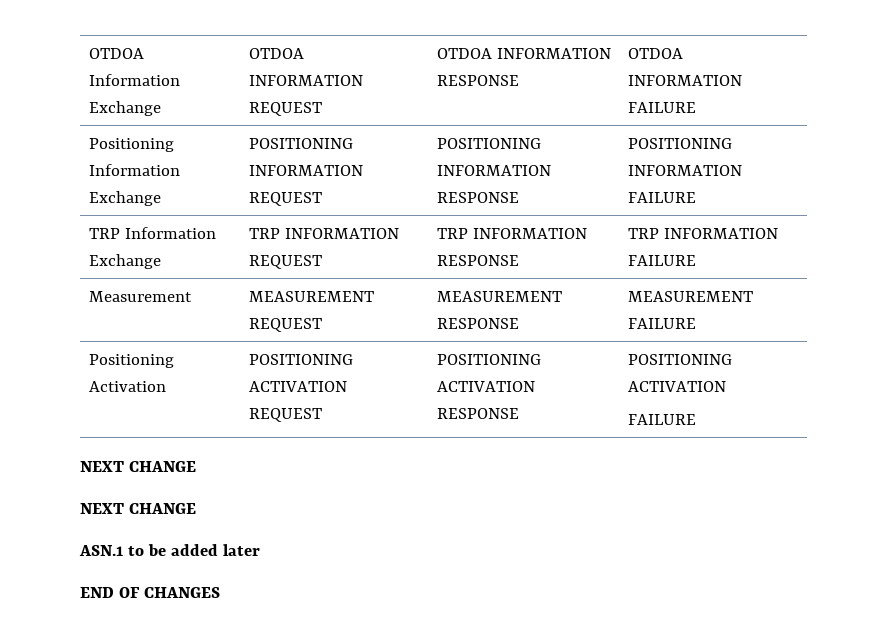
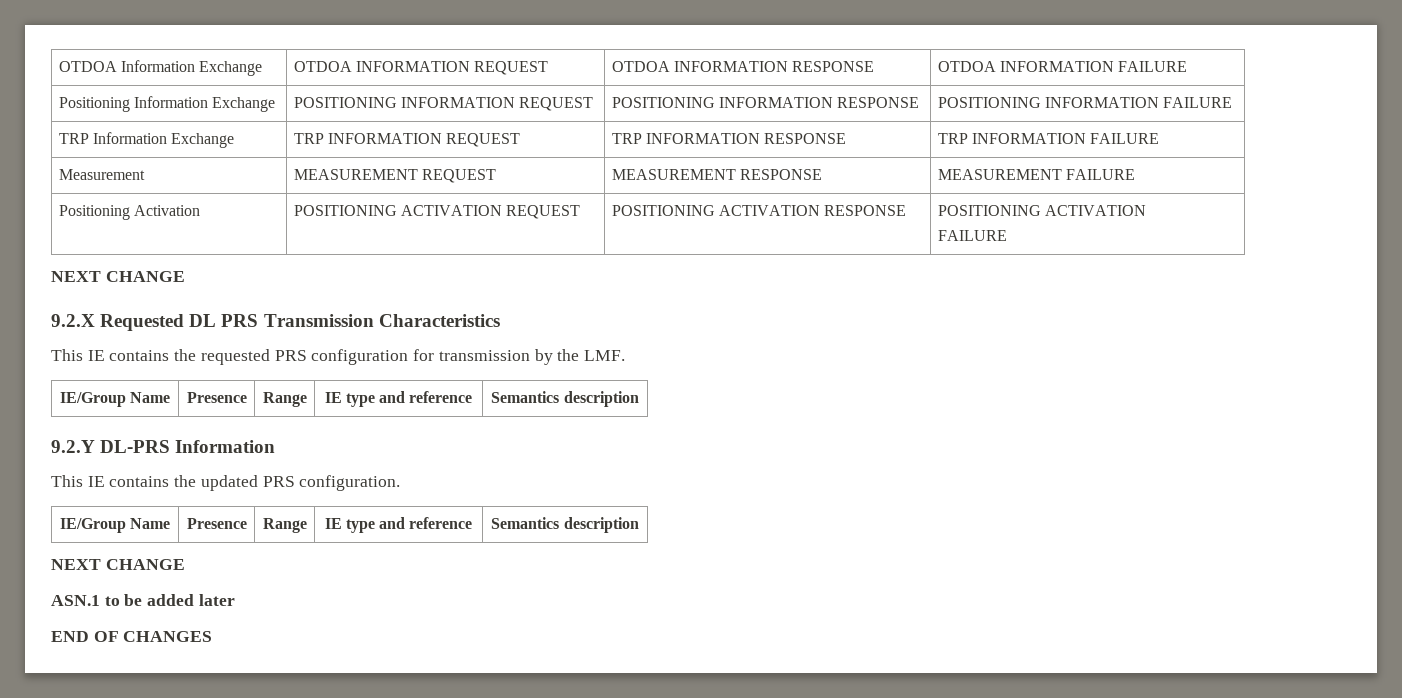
(196, 466) none -> [51,314,500,331] [51,349,625,365] [59,392,171,407] [186,392,247,403] [262,392,307,407] [324,391,473,407] [491,391,639,407] [51,440,276,453] [51,475,401,491] [59,518,171,533] [186,518,247,529] [262,518,307,533] [324,517,473,533] [491,517,639,533] // 9.2.X Requested DL PRS Transmission Characteristics // This IE contains the requested PRS configuration for transmission by the LMF. // IE/Group Name | Presence | Range | IE type and reference | Semantics description // 9.2.Y DL-PRS Information // This IE contains the updated PRS configuration. // IE/Group Name | Presence | Range | IE type and reference | Semantics description

